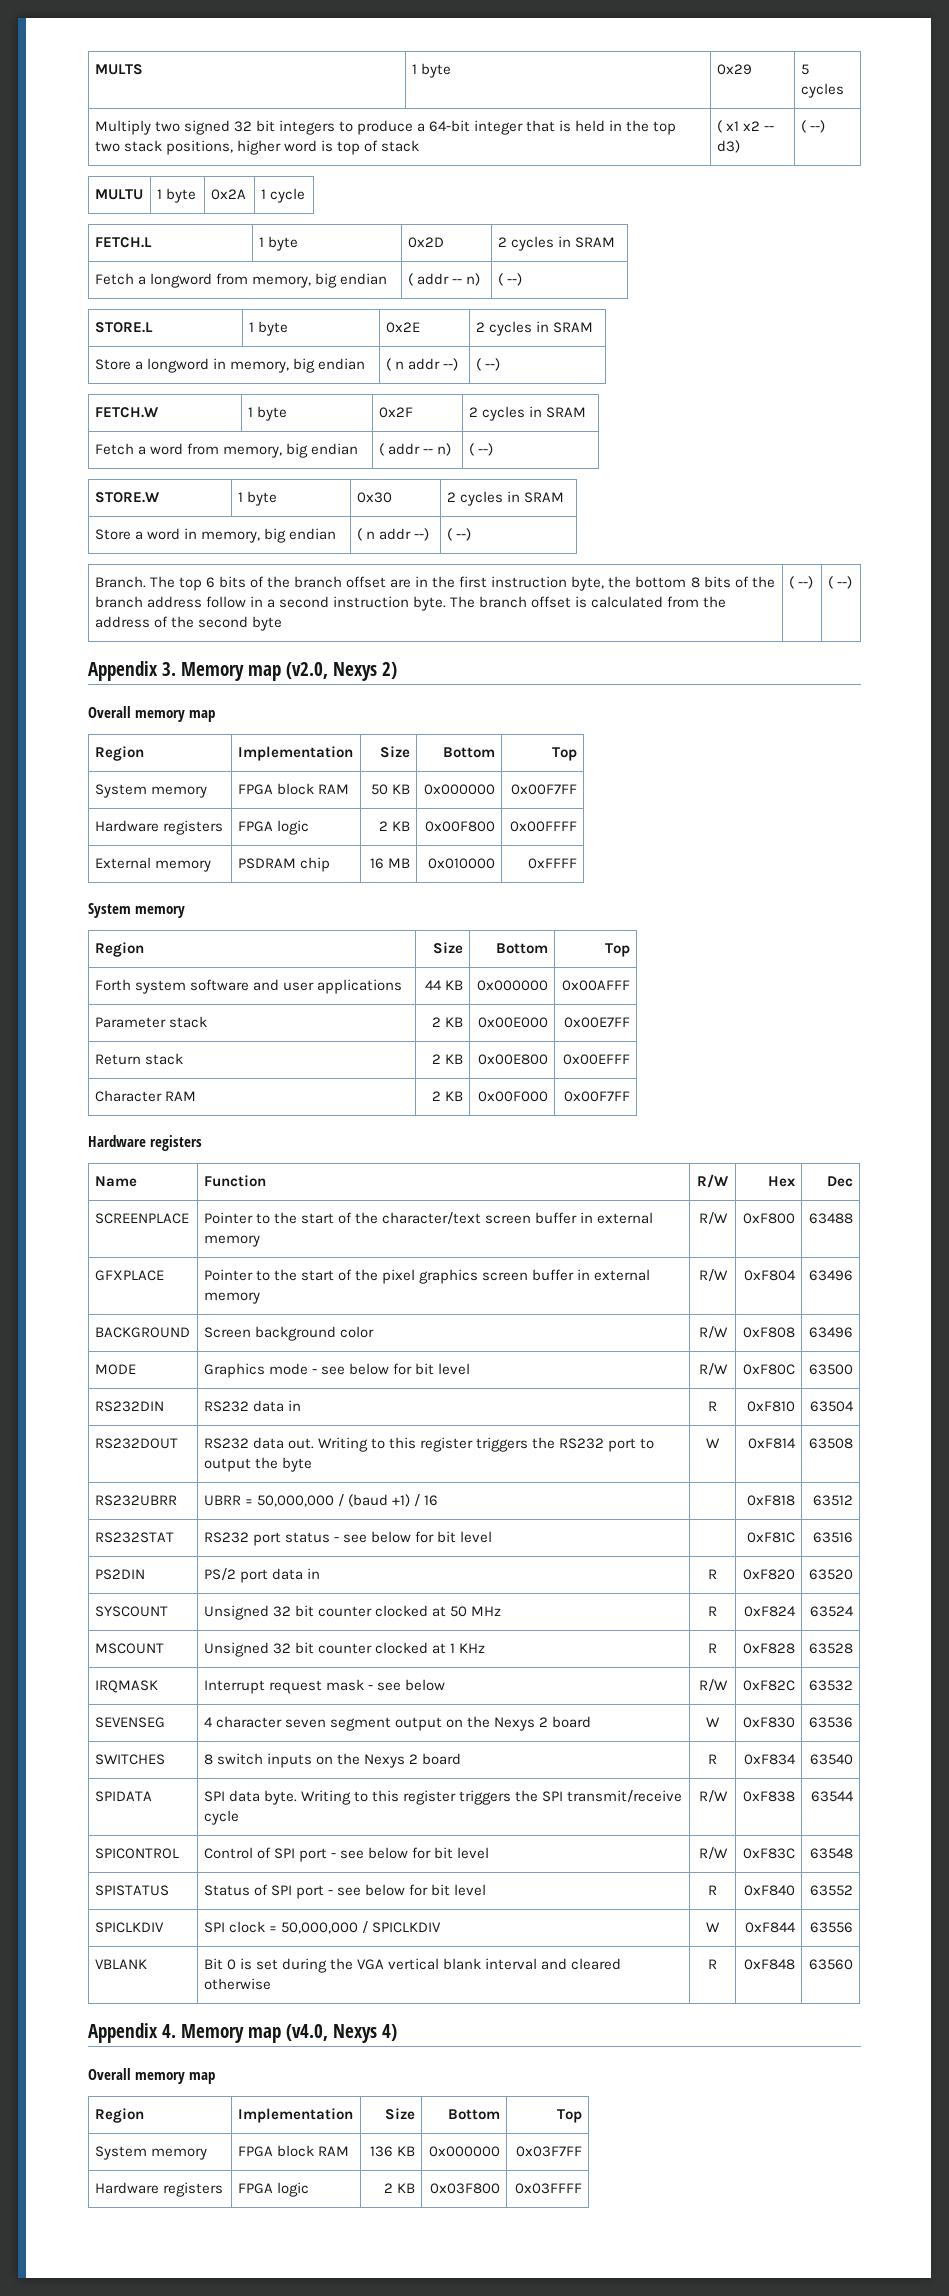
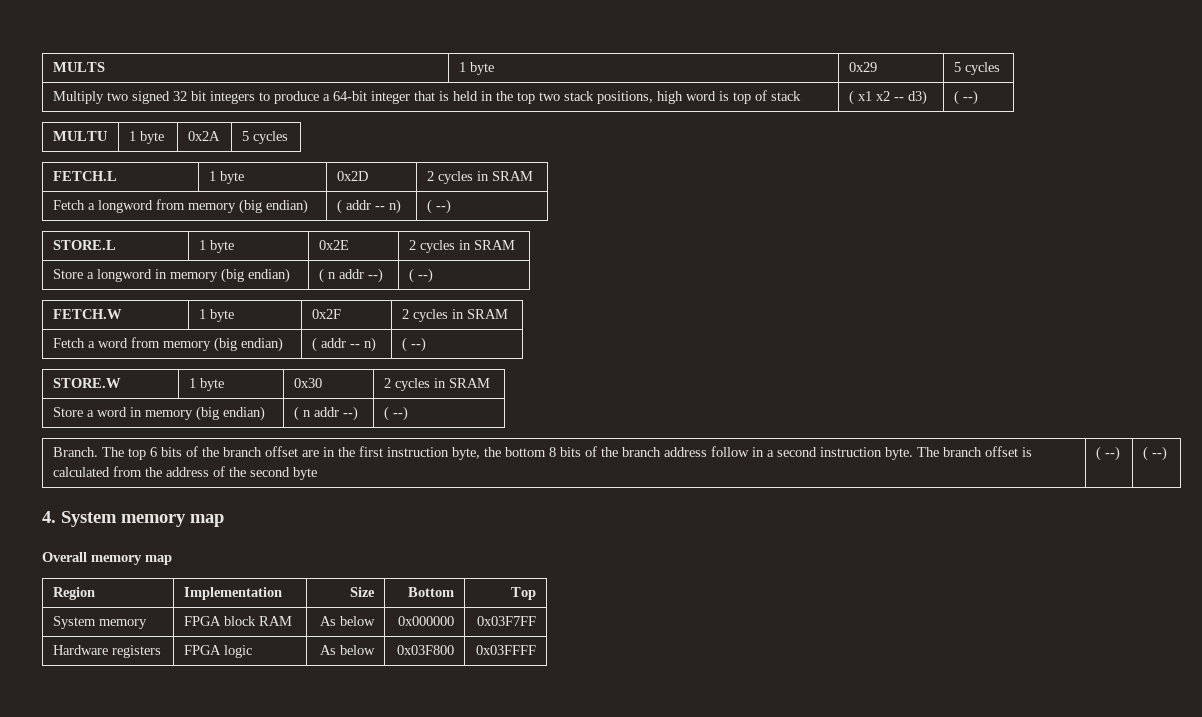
[236,140,281,155] higher -> [656,91,683,104] high
[260,188,305,203] 1 cycle -> [241,131,288,144] 5 cycles
[251,273,387,288] memory, big endian -> [187,199,308,214] memory (big endian)
[229,358,365,373] memory, big endian -> [169,268,290,283] memory (big endian)
[222,443,358,458] memory, big endian -> [162,337,283,352] memory (big endian)
[200,528,336,543] memory, big endian -> [144,406,265,421] memory (big endian)
[88,661,397,681] Appendix 3. Memory map (v2.0, Nexys 2) -> [42,511,224,527] 4. System memory map
[371,784,411,795] [424,784,496,795] [511,784,578,795] [94,820,223,835] [237,820,309,835] [379,821,411,831] [425,821,496,832] [510,821,578,832] [94,857,211,872] [237,857,330,872] [370,858,411,869] [428,858,496,869] [528,858,578,869] [88,903,185,918] [94,942,144,957] [433,942,464,954] [496,943,549,954] [605,943,631,957] [94,979,402,994] [425,980,464,990] [477,980,549,991] [562,980,631,991] [94,1016,207,1028] [432,1017,464,1027] [478,1017,549,1028] [564,1017,631,1028] [94,1053,183,1065] [432,1054,464,1064] [478,1054,549,1065] [563,1054,631,1065] [94,1090,196,1102] [432,1091,464,1101] [478,1091,549,1102] [564,1091,631,1102] [88,1135,202,1151] [94,1176,137,1187] [203,1175,266,1187] [697,1174,729,1188] [768,1176,797,1187] [827,1176,854,1187] [94,1213,189,1224] [203,1212,654,1225] [203,1235,260,1247] [698,1212,728,1225] [743,1213,796,1224] [809,1213,854,1224] [94,1270,164,1281] [203,1269,651,1284] [203,1292,260,1304] [698,1269,728,1282] [744,1270,797,1281] [809,1270,854,1281] [94,1327,190,1338] [203,1326,374,1341] [698,1326,728,1339] [743,1327,796,1338] [809,1327,854,1338] [94,1364,136,1375] [203,1363,471,1378] [698,1363,728,1376] [743,1364,796,1375] [809,1364,854,1375] [94,1401,164,1412] [203,1400,301,1412] [708,1401,717,1411] [747,1401,796,1412] [810,1401,855,1412] [94,1438,178,1449] [203,1437,655,1452] [203,1457,312,1472] [706,1438,720,1448] [748,1438,797,1449] [809,1438,854,1449] [94,1495,177,1506] [203,1494,439,1507] [747,1495,796,1506] [813,1495,854,1506] [94,1532,174,1543] [203,1531,493,1546] [747,1532,796,1543] [813,1532,854,1543] [94,1569,145,1580] [203,1568,320,1583] [708,1569,717,1579] [743,1569,796,1580] [809,1569,854,1580] [94,1606,168,1617] [203,1605,502,1620] [708,1606,717,1616] [744,1606,797,1617] [810,1606,855,1617] [94,1643,164,1654] [203,1642,486,1657] [708,1643,717,1653] [743,1643,796,1654] [809,1643,854,1654] [94,1680,158,1693] [203,1679,445,1694] [698,1679,728,1692] [743,1680,796,1691] [809,1680,854,1691] [94,1717,165,1728] [203,1716,592,1731] [706,1717,720,1727] [743,1717,796,1728] [809,1717,854,1728] [94,1754,165,1765] [203,1753,462,1768] [708,1754,717,1764] [744,1754,797,1765] [810,1754,854,1765] [94,1791,152,1802] [203,1790,683,1805] [203,1810,239,1825] [698,1790,728,1803] [743,1791,796,1802] [811,1791,855,1802] [94,1848,179,1859] [203,1847,490,1862] [698,1847,728,1860] [743,1848,796,1859] [810,1848,854,1859] [94,1885,169,1896] [203,1884,487,1899] [708,1885,717,1895] [744,1885,796,1896] [810,1885,854,1896] [94,1922,164,1933] [203,1921,441,1934] [706,1922,720,1932] [745,1922,797,1933] [810,1922,854,1933] [94,1959,147,1969] [203,1958,622,1973] [203,1978,271,1990] [708,1959,717,1969] [744,1959,796,1970] [809,1959,854,1970] [88,2023,397,2043] [88,2068,215,2084] [94,2108,144,2123] [237,2108,353,2123] [385,2108,416,2120] [448,2109,501,2120] [557,2109,583,2123] [94,2146,207,2160] [237,2145,349,2157] [370,2146,416,2157] 50 KB | 0x000000 | 0x00F7FF // Hardware registers | FPGA logic | 2 KB | 0x00F800 | 0x00FFFF // External memory | PSDRAM chip | 16 MB | 0x010000 | 0xFFFF // System memory // Region | Size | Bottom | Top // Forth system software and user applications | 44 KB | 0x000000 | 0x00AFFF // Parameter stack | 2 KB | 0x00E000 | 0x00E7FF // Return stack | 2 KB | 0x00E800 | 0x00EFFF // Character RAM | 2 KB | 0x00F000 | 0x00F7FF // Hardware registers // Name | Function | R/W | Hex | Dec // SCREENPLACE | Pointer to the start of the character/text screen buffer in external memory | R/W | 0xF800 | 63488 // GFXPLACE | Pointer to the start of the pixel graphics screen buffer in external memory | R/W | 0xF804 | 63496 // BACKGROUND | Screen background color | R/W | 0xF808 | 63496 // MODE | Graphics mode - see below for bit level | R/W | 0xF80C | 63500 // RS232DIN | RS232 data in | R | 0xF810 | 63504 // RS232DOUT | RS232 data out. Writing to this register triggers the RS232 port to output the byte | W | 0xF814 | 63508 // RS232UBRR | UBRR = 50,000,000 / (baud +1) / 16 | | 0xF818 | 63512 // RS232STAT | RS232 port status - see below for bit level | | 0xF81C | 63516 // PS2DIN | PS/2 port data in | R | 0xF820 | 63520 // SYSCOUNT | Unsigned 32 bit counter clocked at 50 MHz | R | 0xF824 | 63524 // MSCOUNT | Unsigned 32 bit counter clocked at 1 KHz | R | 0xF828 | 63528 // IRQMASK | Interrupt request mask - see below | R/W | 0xF82C | 63532 // SEVENSEG | 4 character seven segment output on the Nexys 2 board | W | 0xF830 | 63536 // SWITCHES | 8 switch inputs on the Nexys 2 board | R | 0xF834 | 63540 // SPIDATA | SPI data byte. Writing to this register triggers the SPI transmit/receive cycle | R/W | 0xF838 | 63544 // SPICONTROL | Control of SPI port - see below for bit level | R/W | 0xF83C | 63548 // SPISTATUS | Status of SPI port - see below for bit level | R | 0xF840 | 63552 // SPICLKDIV | SPI clock = 50,000,000 / SPICLKDIV | W | 0xF844 | 63556 // VBLANK | Bit 0 is set during the VGA vertical blank interval and cleared otherwise | R | 0xF848 | 63560 // Appendix 4. Memory map (v4.0, Nexys 4) // Overall memory map // Region | Implementation | Size | Bottom | Top // System memory | FPGA block RAM | 136 KB -> [320,616,376,626] As below
[384,2183,416,2193] 2 KB -> [320,645,376,655] As below

